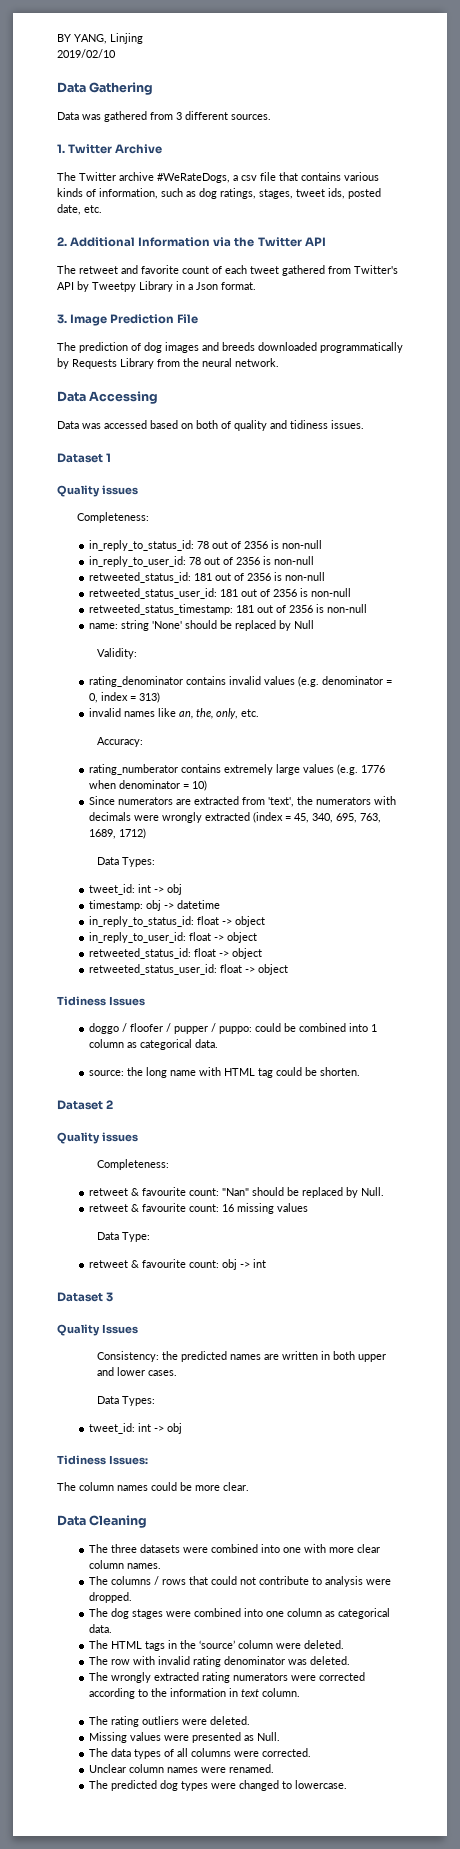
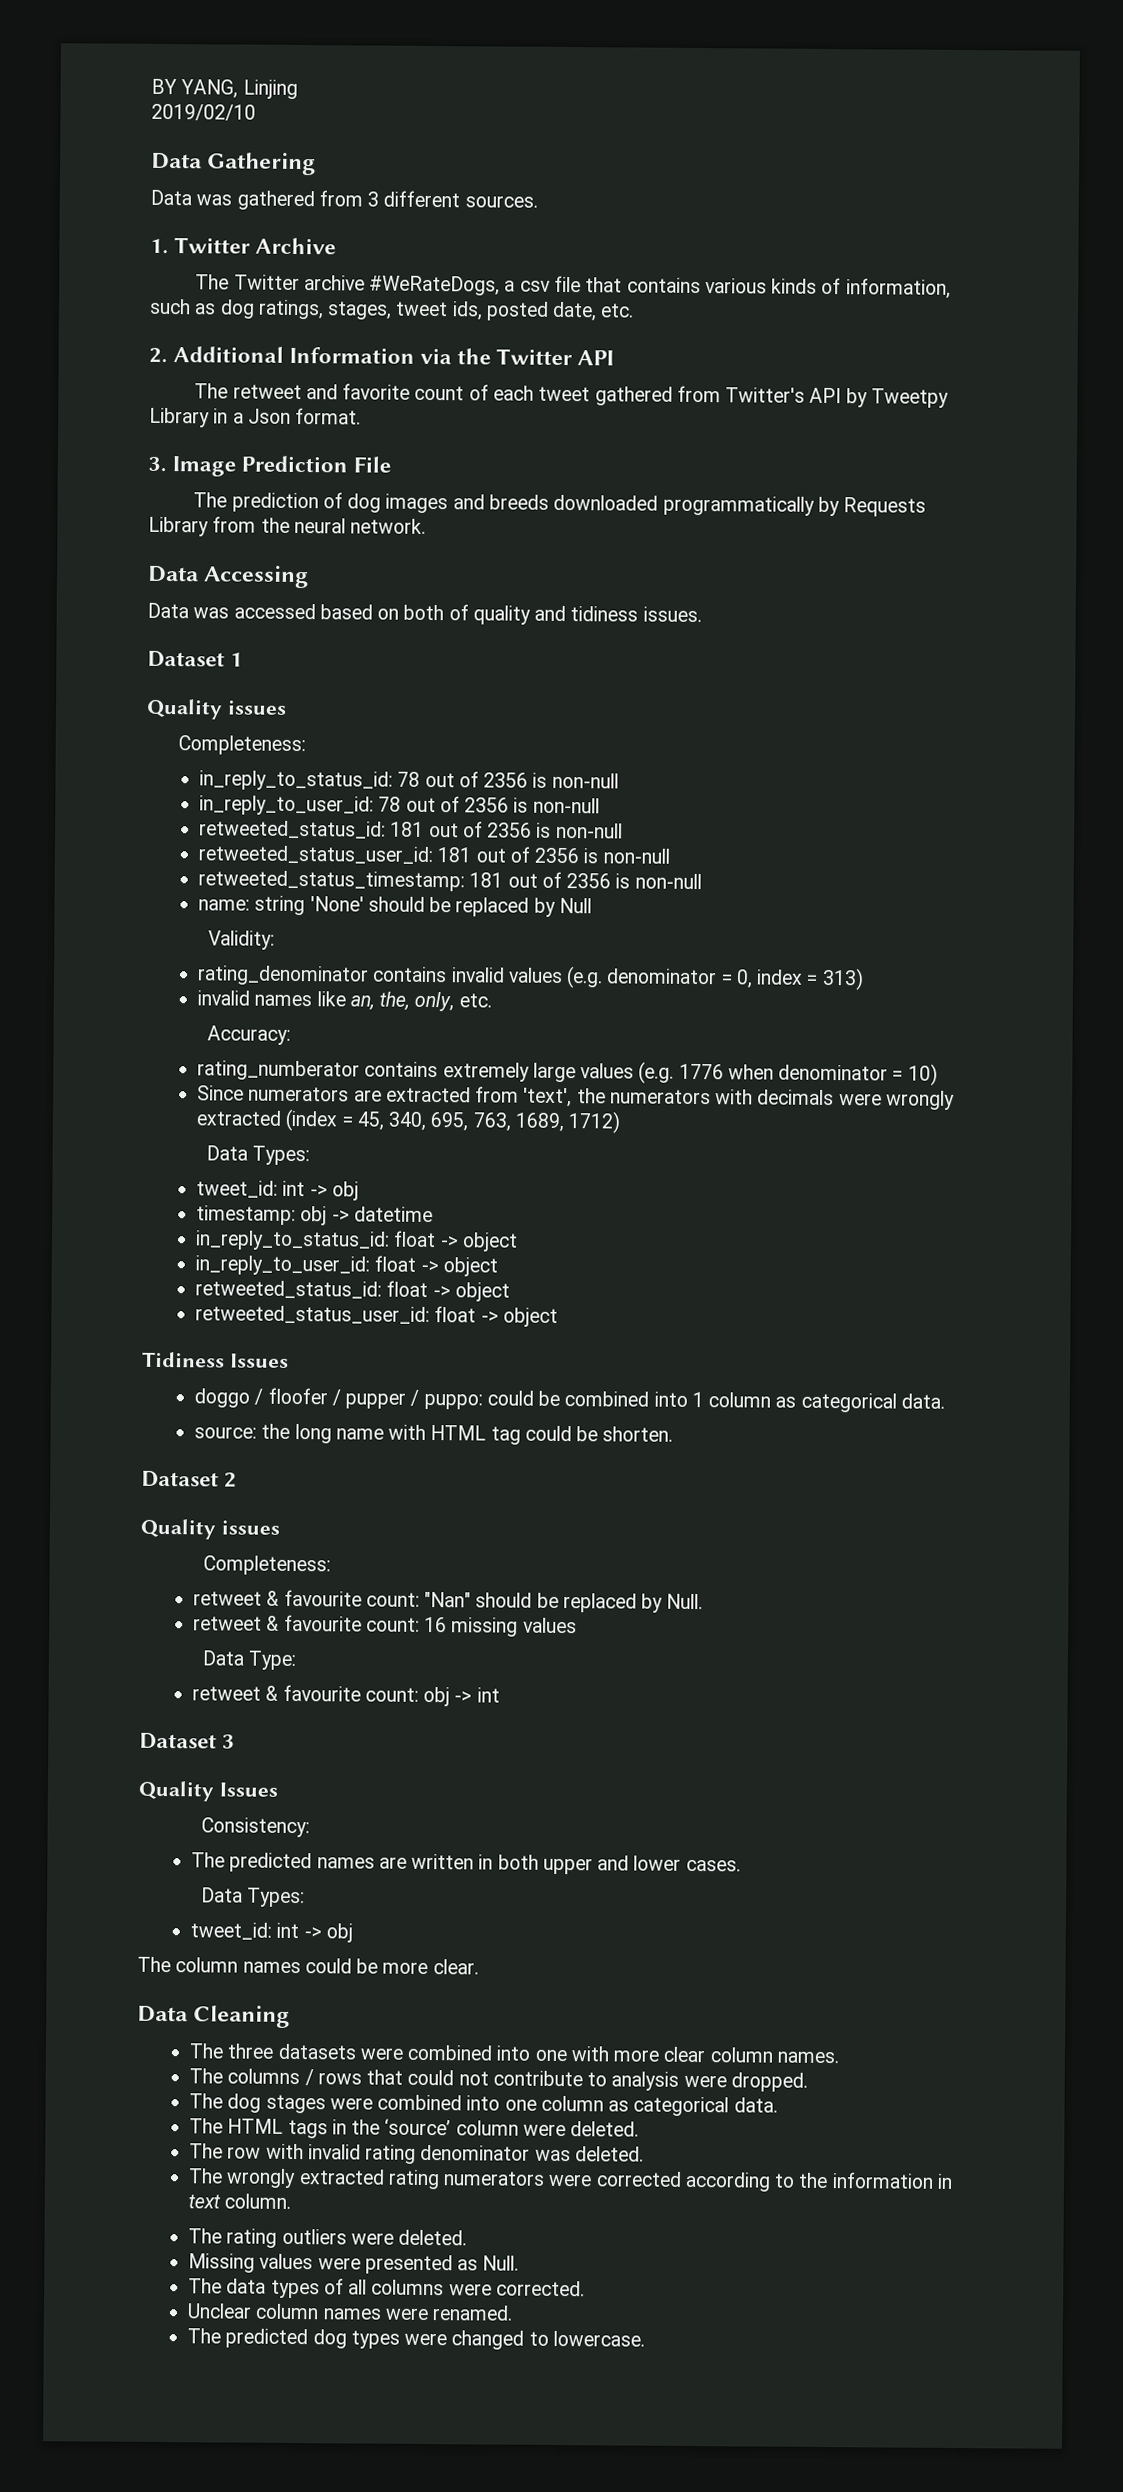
[161,1351,178,1360] the -> [191,1852,226,1868] // The
[57,1455,148,1465] // Tidiness Issues: -> (353, 1933) none

